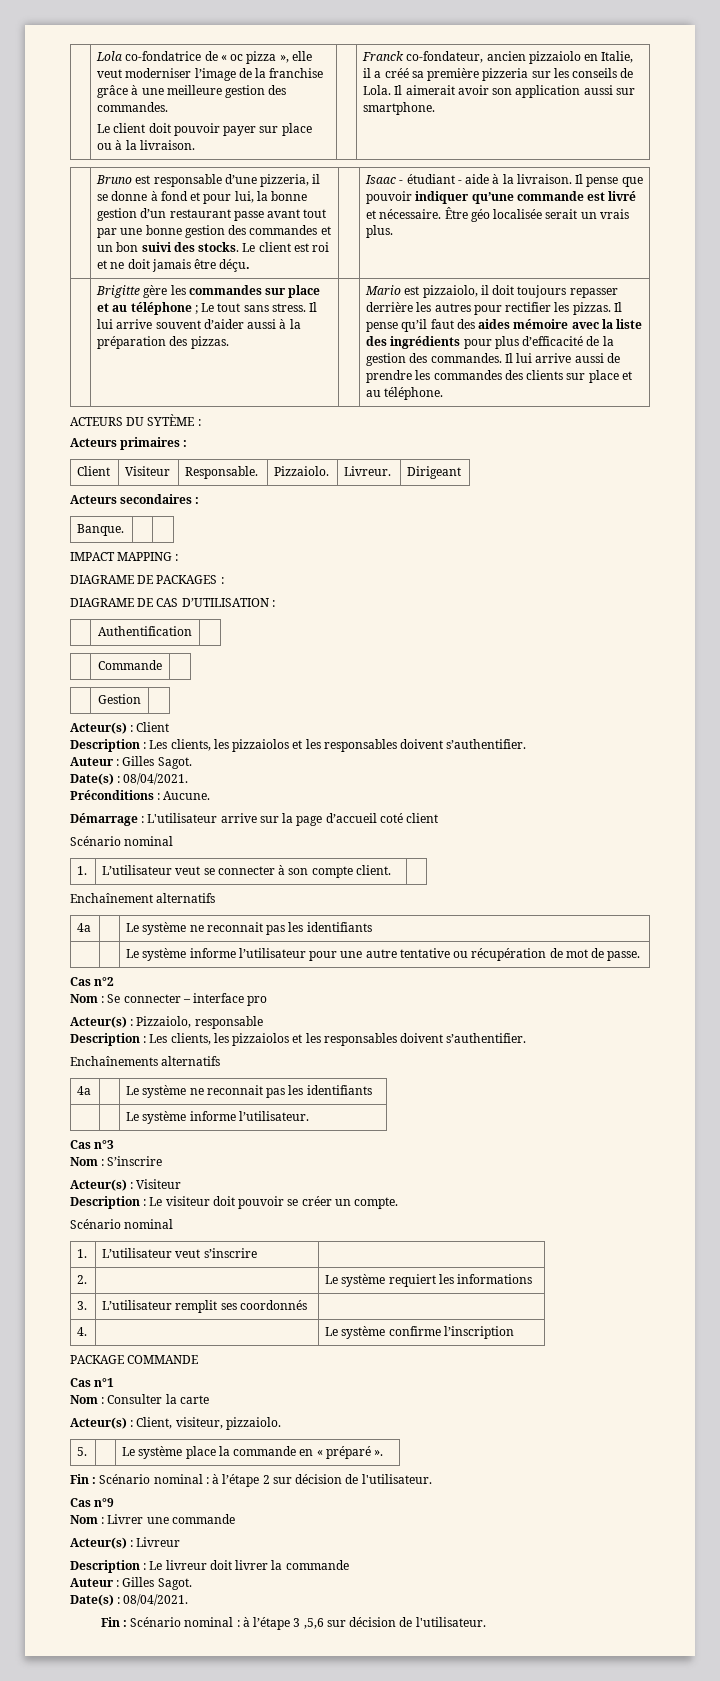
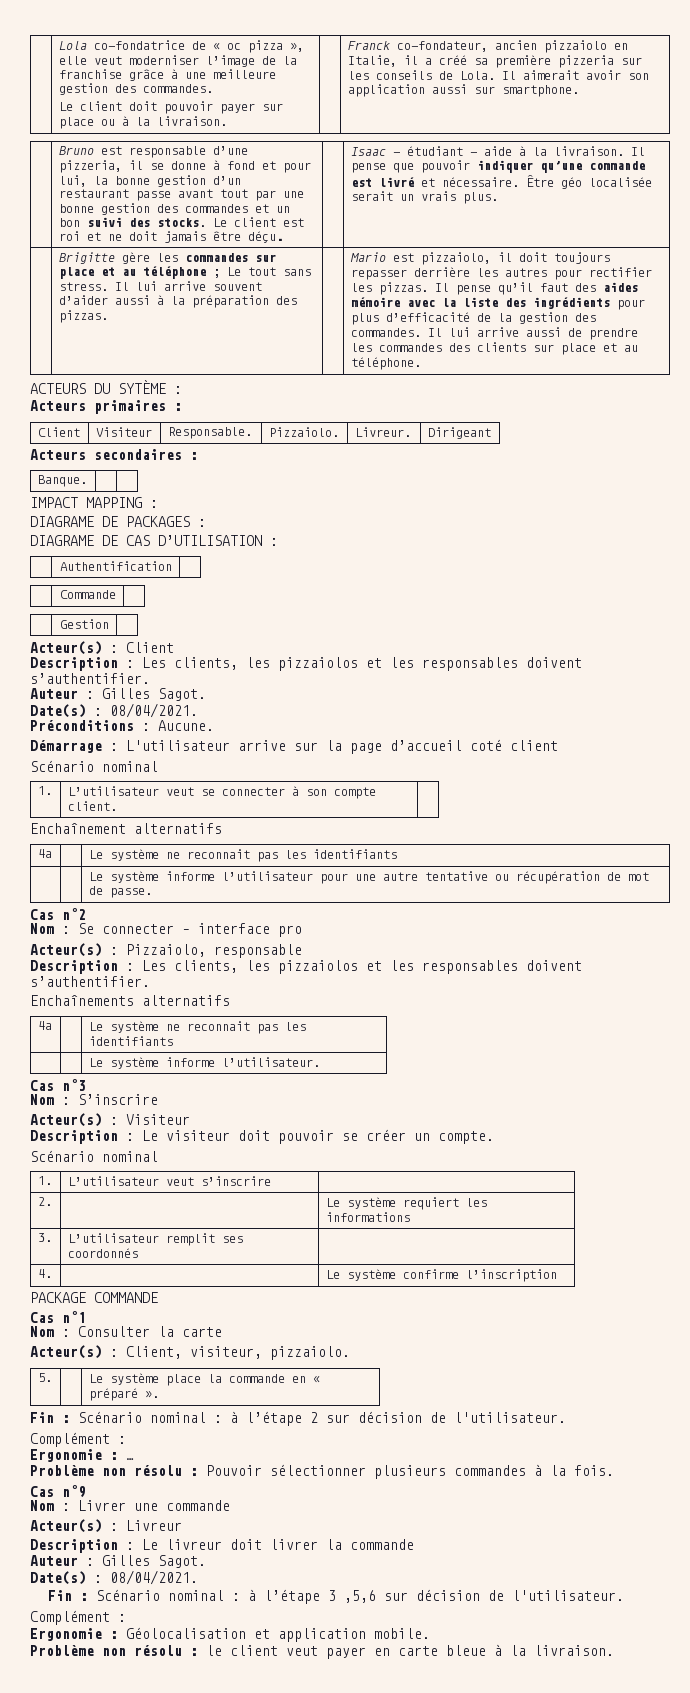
(432, 1479) none -> [30,1432,126,1447] [30,1449,134,1462] [30,1464,614,1479] // Complément : // Ergonomie : … // Problème non résolu : Pouvoir sélectionner plusieurs commandes à la fois.
(486, 1622) none -> [30,1610,126,1625] [30,1627,430,1642] [30,1644,614,1659] // Complément : // Ergonomie : Géolocalisation et application mobile. // Problème non résolu : le client veut payer en carte bleue à la livraison.

